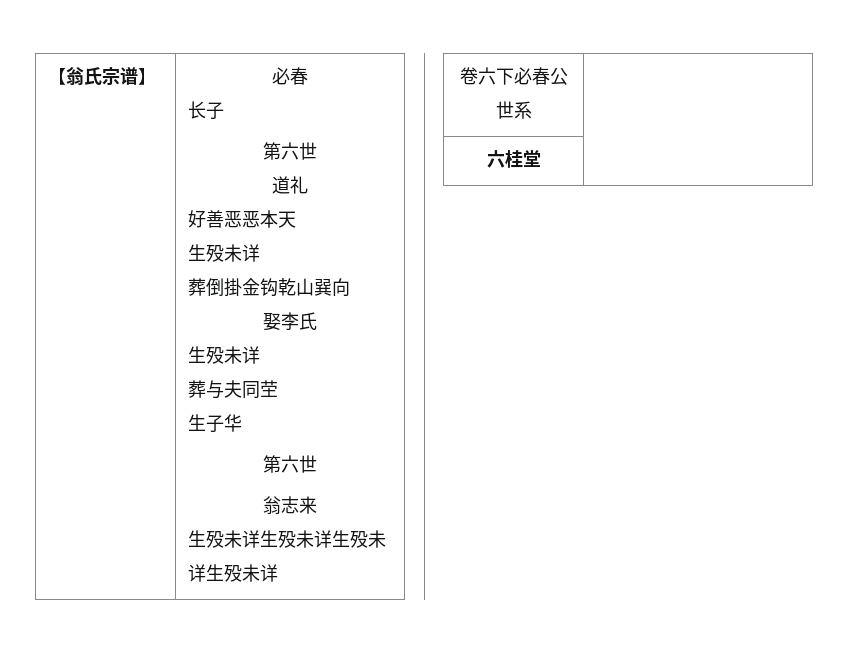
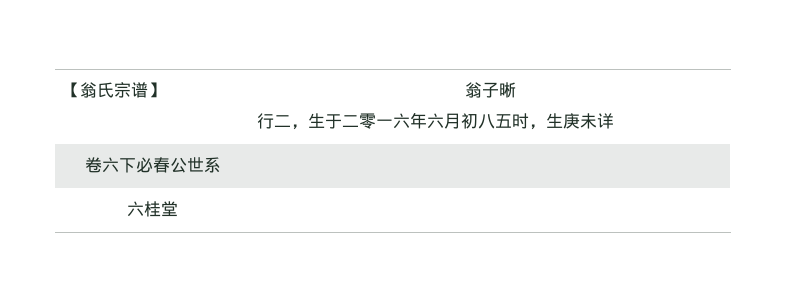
[272,67,308,85] [188,101,225,120] [263,142,317,160] [272,176,308,194] [188,210,297,228] [188,244,261,262] [188,278,351,297] [263,312,317,331] [188,346,261,364] [188,380,279,399] [188,414,243,433] [263,455,317,473] [263,496,317,514] [188,530,387,548] [188,564,243,582] 必春 // 长子 // 第六世 // 道礼 // 好善恶恶本天 // 生殁未详 // 葬倒掛金钩乾山巽向 // 娶李氏 // 生殁未详 // 葬与夫同茔 // 生子华 // 第六世 // 翁志来 // 生殁未详生殁未详生殁未详生殁 -> [464,82,516,98] [256,112,580,130] 翁子晰 // 行二，生于二零一六年六月初八五时，生庚

